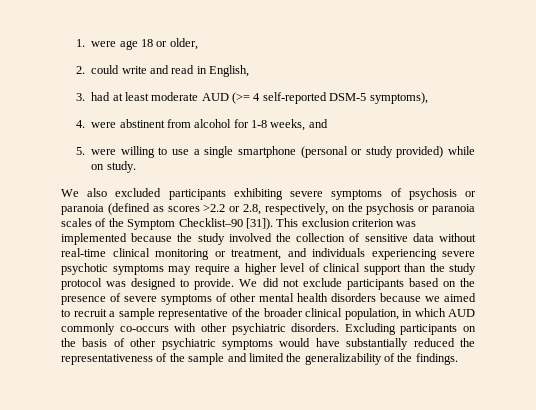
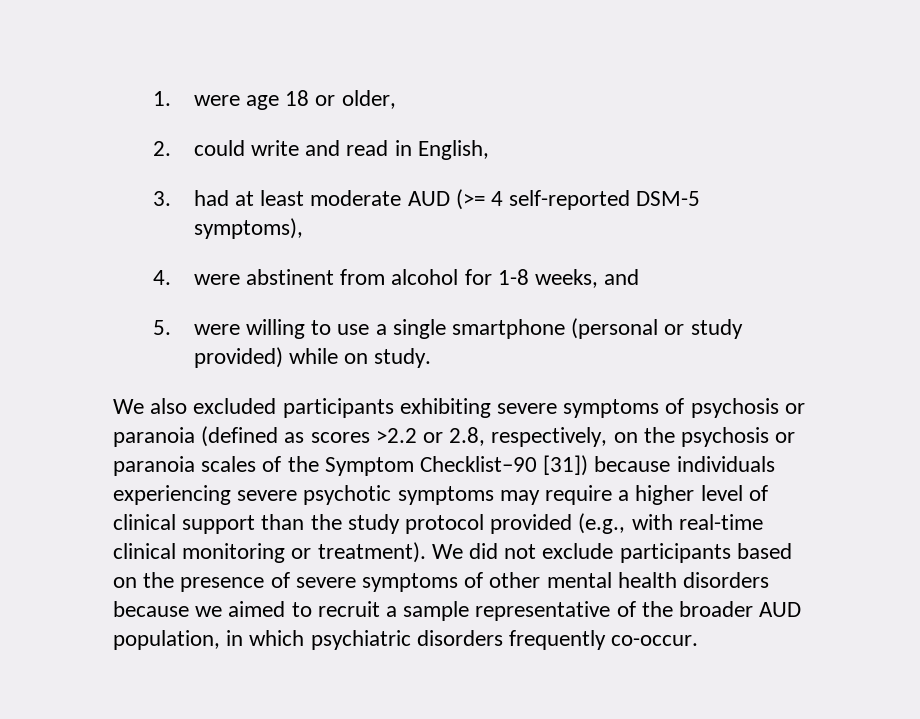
[245,218,417,230] [61,233,476,245] [61,248,307,260] [31]). This exclusion criterion was implemented because the study involved the collection of sensitive data without real-time clinical monitoring or treatment, and -> [543,455,671,476] [31]) because
[106,278,235,290] was designed to provide. -> [490,513,763,534] [113,542,426,563] provided (e.g., with real-time clinical monitoring or treatment).
[305,308,342,317] clinical -> [759,602,802,617] AUD
[448,309,475,317] [61,323,476,335] [61,338,475,350] [61,353,458,365] AUD commonly co-occurs with other psychiatric disorders. Excluding participants on the basis of other psychiatric symptoms would have substantially reduced the representativeness of the sample and limited the generalizability of the findings. -> [310,630,699,650] psychiatric disorders frequently co-occur.

